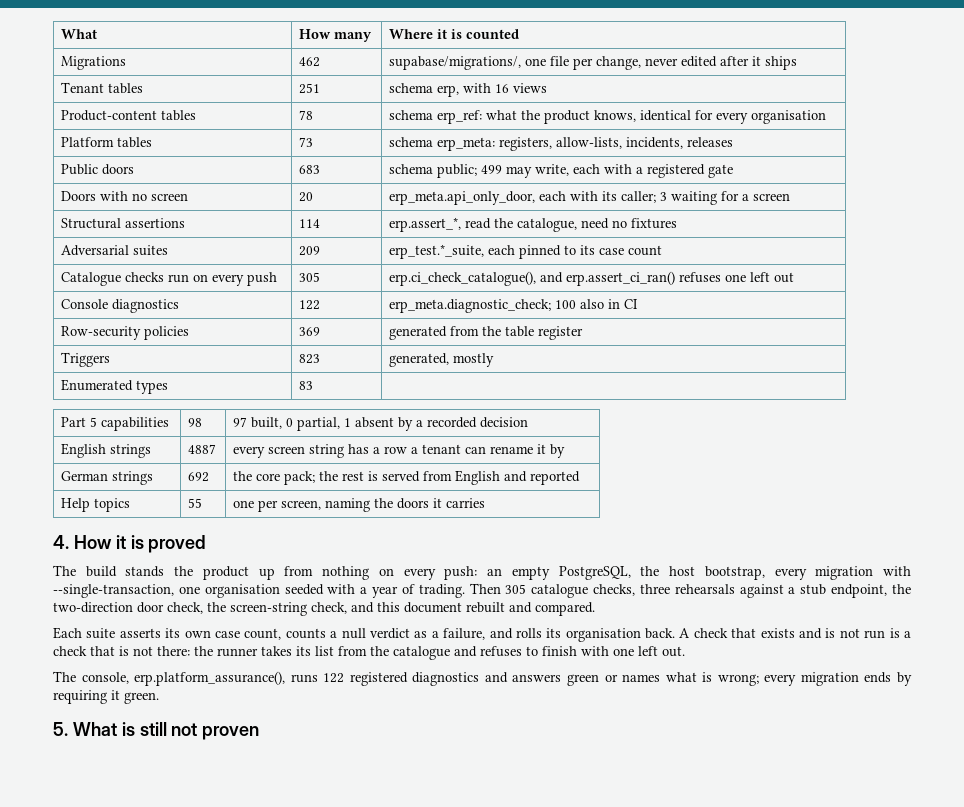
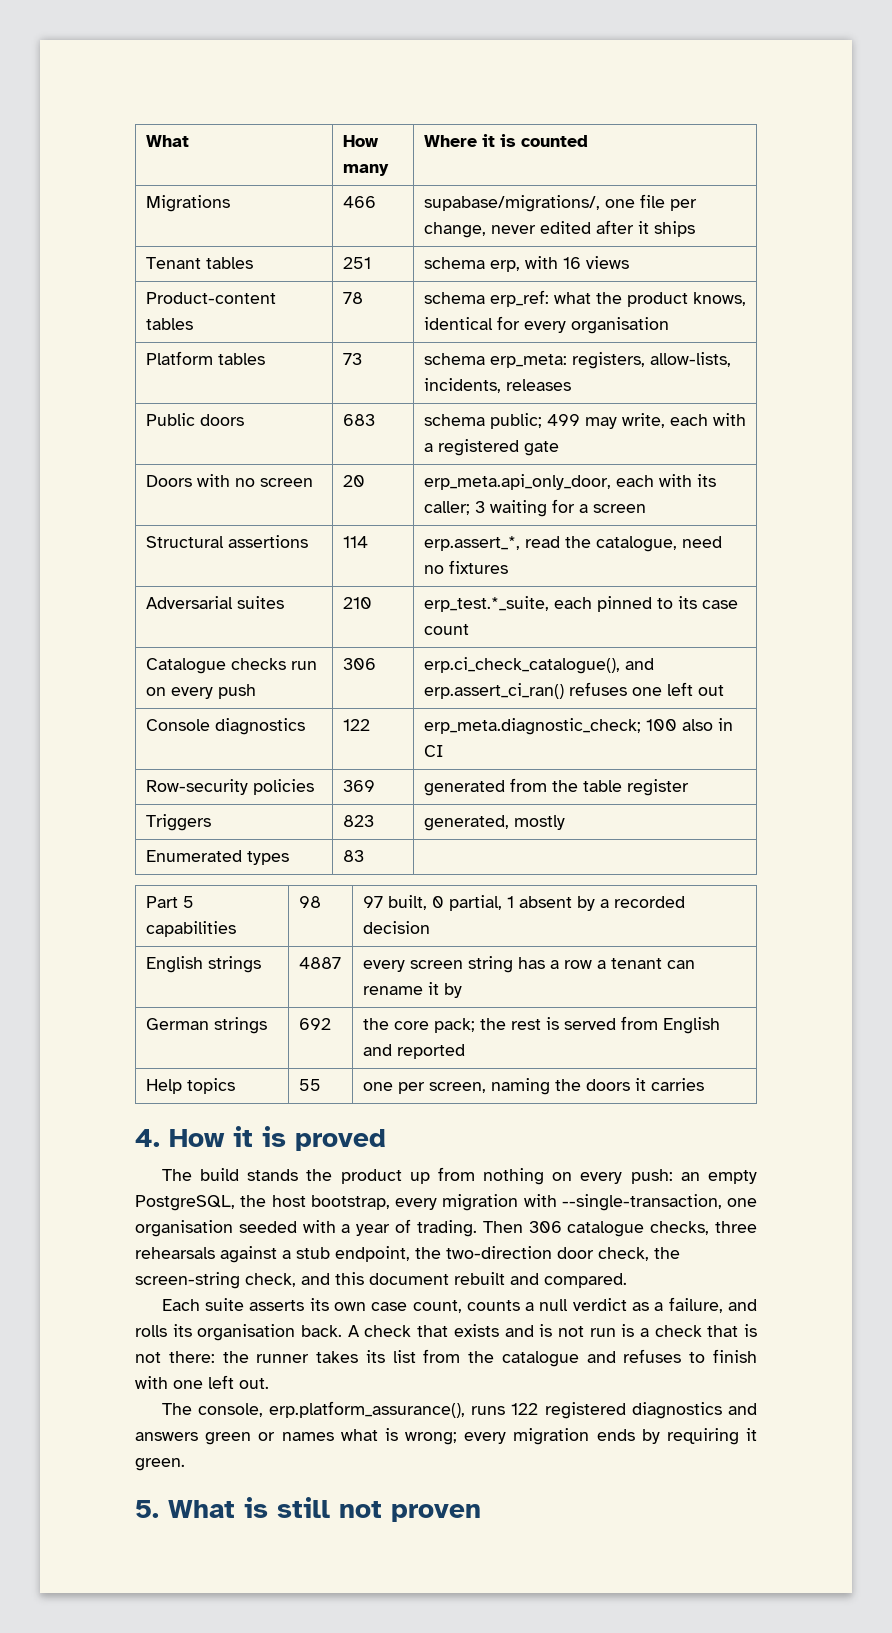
[299,57,321,67] 462 -> [342,196,376,208] 466
[299,246,321,256] 209 -> [342,597,372,609] 210
[299,272,321,282] 305 -> [342,658,376,670] 306
[505,584,527,594] 305 -> [528,1221,562,1233] 306

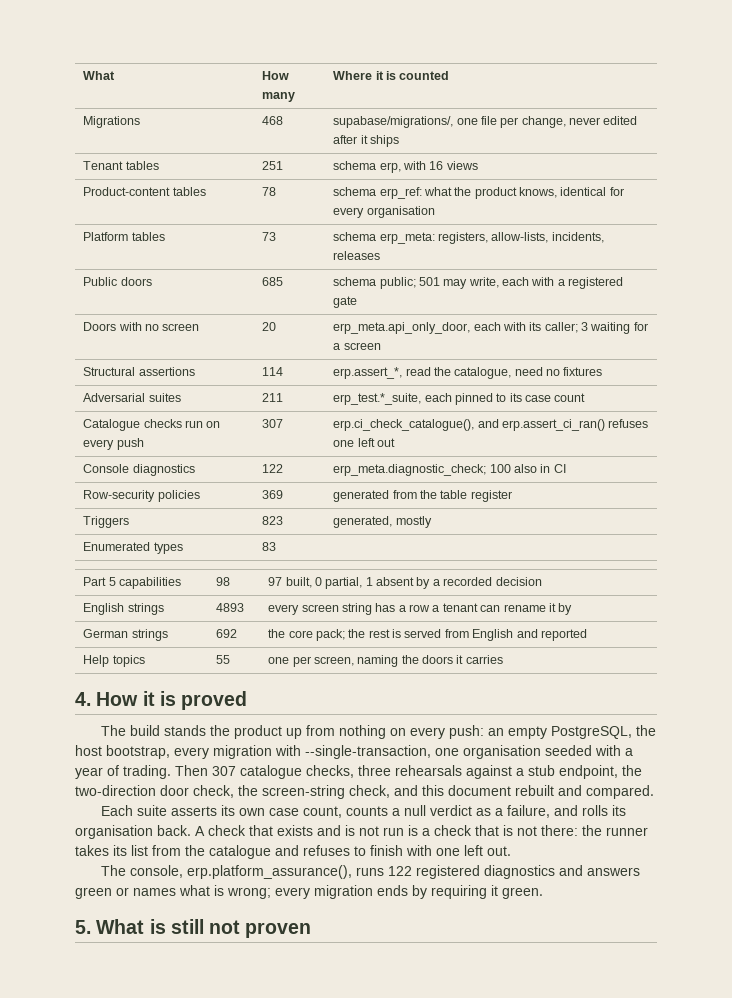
[342,196,376,208] 466 -> [262,116,284,125] 468
[342,414,375,426] 683 -> [262,277,284,286] 685
[546,414,580,426] 499 -> [418,277,440,286] 501
[342,597,372,609] 210 -> [262,393,284,402] 211
[342,658,376,670] 306 -> [262,419,284,428] 307
[298,957,341,969] 4887 -> [216,603,245,612] 4893
[528,1221,562,1233] 306 -> [212,766,236,776] 307

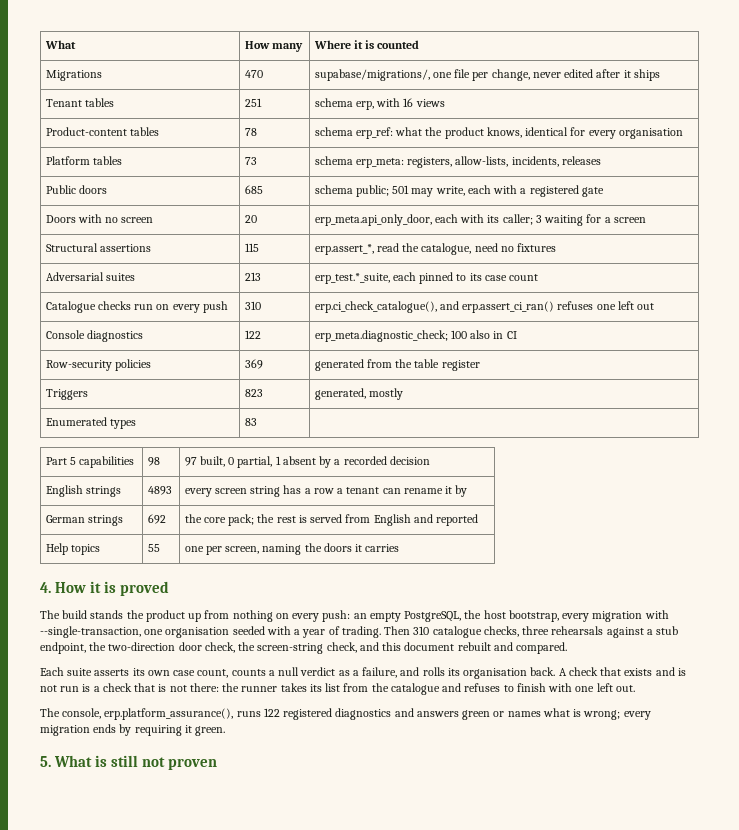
[262,116,284,125] 468 -> [244,70,263,78] 470
[262,367,284,376] 114 -> [244,243,259,252] 115
[262,393,284,402] 211 -> [244,272,261,281] 213
[262,419,284,428] 307 -> [244,301,261,310] 310
[212,766,236,776] 307 -> [413,626,430,635] 310

